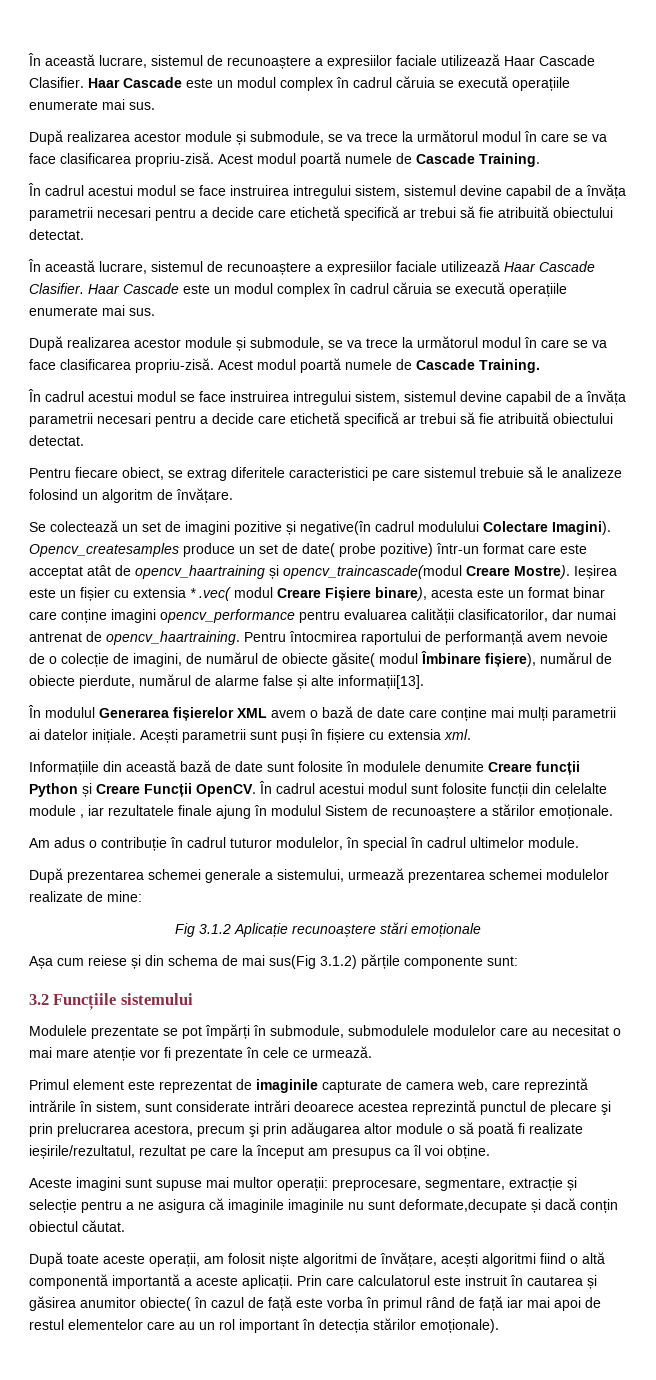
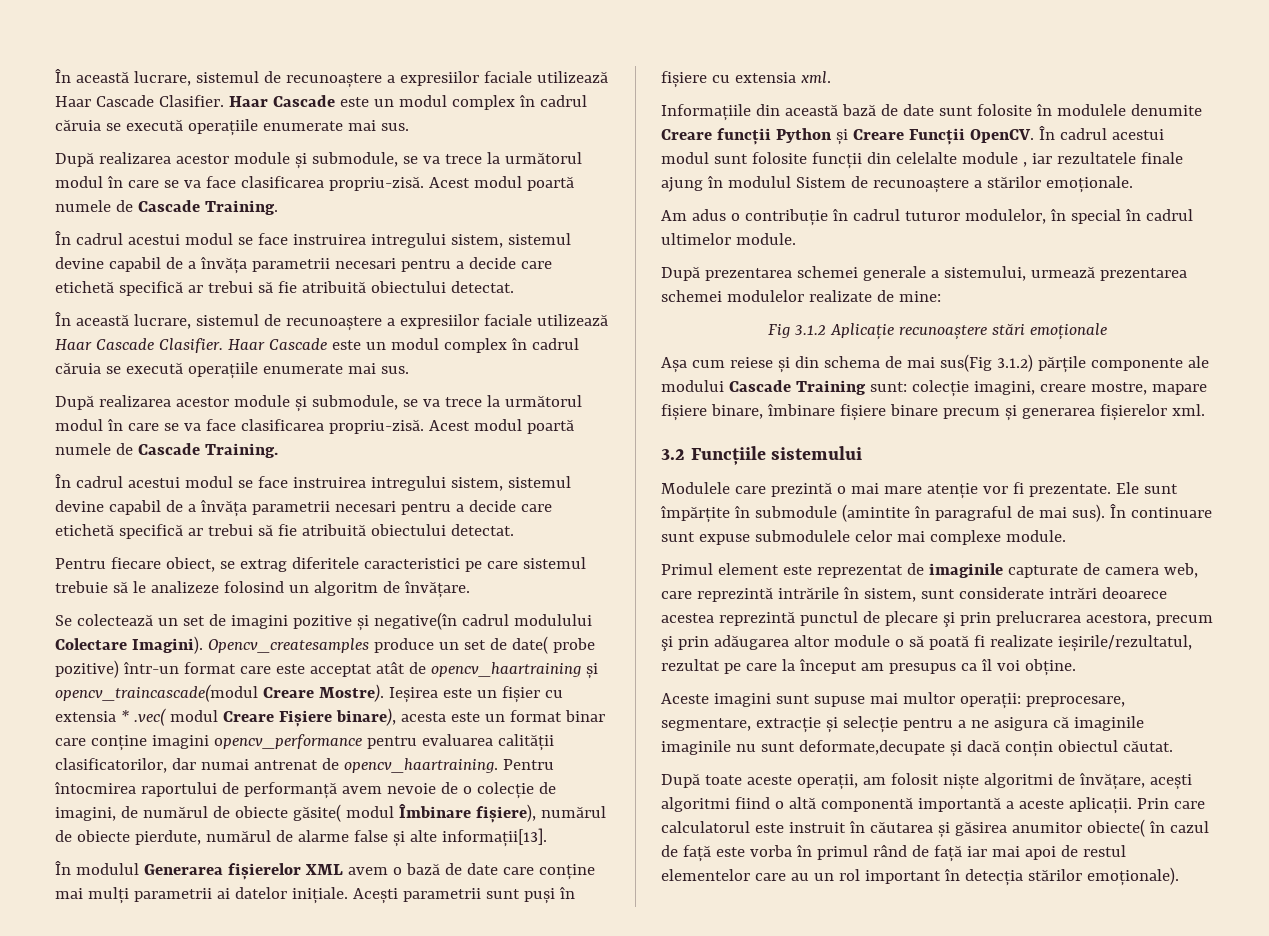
[487,956,518,966] [29,993,193,1010] [29,1024,609,1039] sunt: // 3.2 Funcțiile sistemului // Modulele prezentate se pot împărți în submodule, submodulele modulelor care au necesitat -> [1187,356,1209,368] [661,380,1207,397] [661,404,1205,421] [661,446,863,465] [661,482,832,497] ale modului Cascade Training sunt: colecție imagini, creare mostre, mapare fișiere binare, îmbinare fișiere binare precum și generarea fișierelor xml. // 3.2 Funcțiile sistemului // Modulele care prezintă
[175,1046,372,1061] prezentate în cele ce urmează. -> [1028,482,1178,497] [661,504,1212,523] [661,530,1066,545] prezentate. Ele sunt împărțite în submodule (amintite în paragraful de mai sus). În continuare sunt expuse submodulele celor mai complexe module.
[527,1276,583,1286] cautarea -> [869,821,933,833] căutarea

